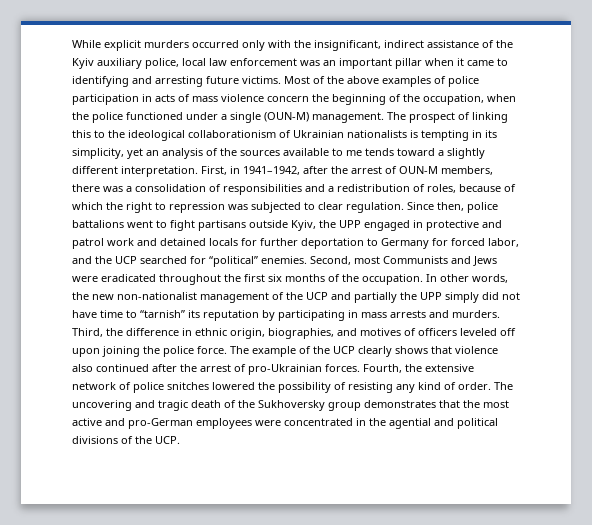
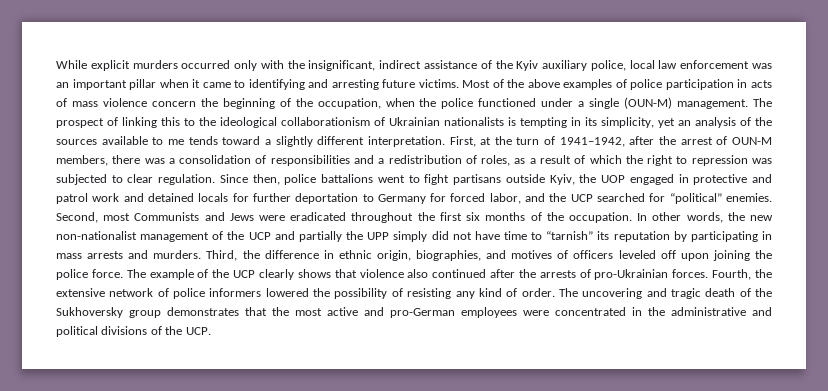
[230,166,240,174] in -> [480,136,556,145] at the turn of
[459,184,501,192] because -> [514,155,571,164] as a result
[339,220,361,228] UPP -> [601,175,626,183] UOP
[200,364,231,372] arrest -> [539,270,576,278] arrests
[167,382,209,390] snitches -> [209,288,262,297] informers
[389,418,431,429] agential -> [671,307,746,316] administrative

